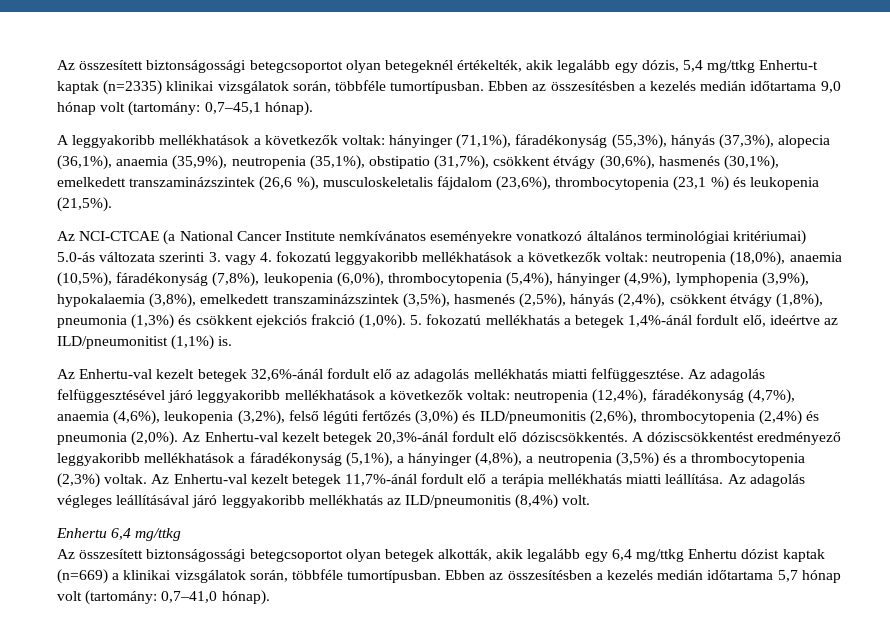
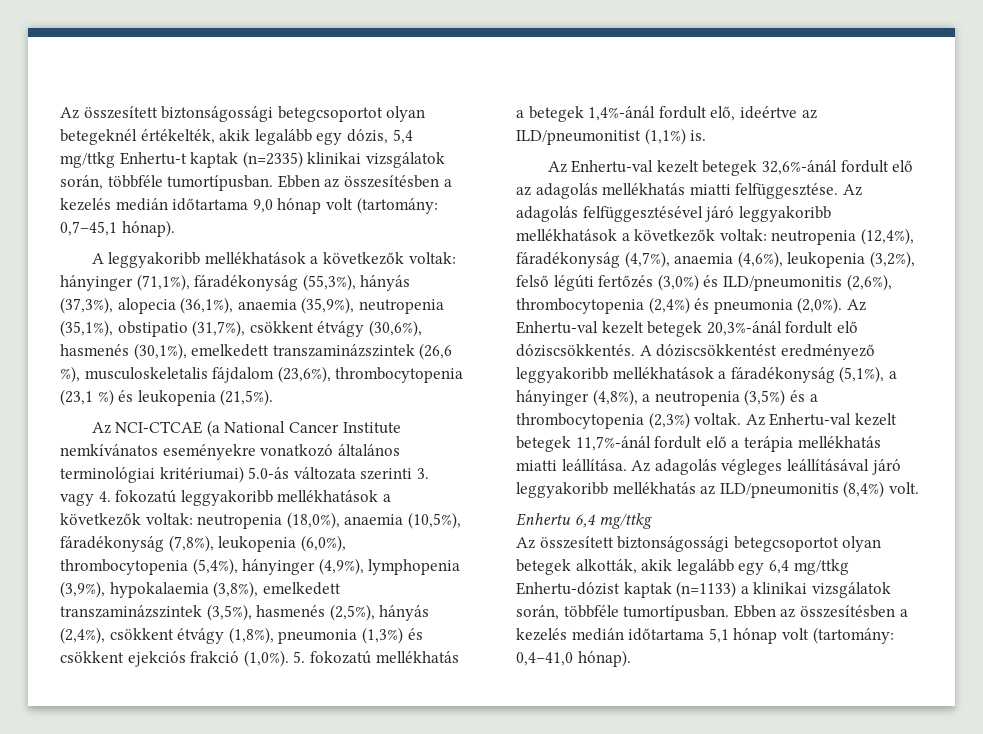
[688,549,825,562] [57,569,108,584] Enhertu dózist kaptak (n=669) -> [516,581,737,598] Enhertu-dózist kaptak (n=1133)
[777,570,841,583] [57,590,218,605] 5,7 hónap volt (tartomány: 0,7–41,0 -> [708,627,894,644] [516,652,573,666] 5,1 hónap volt (tartomány: 0,4–41,0

